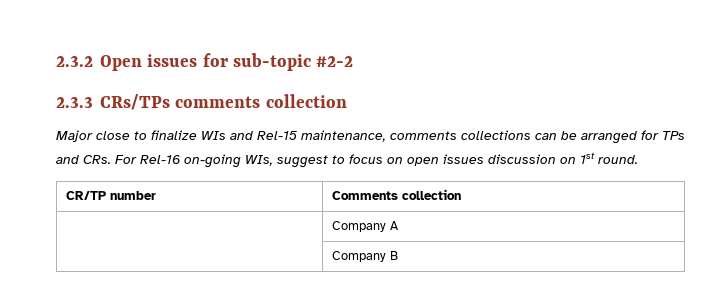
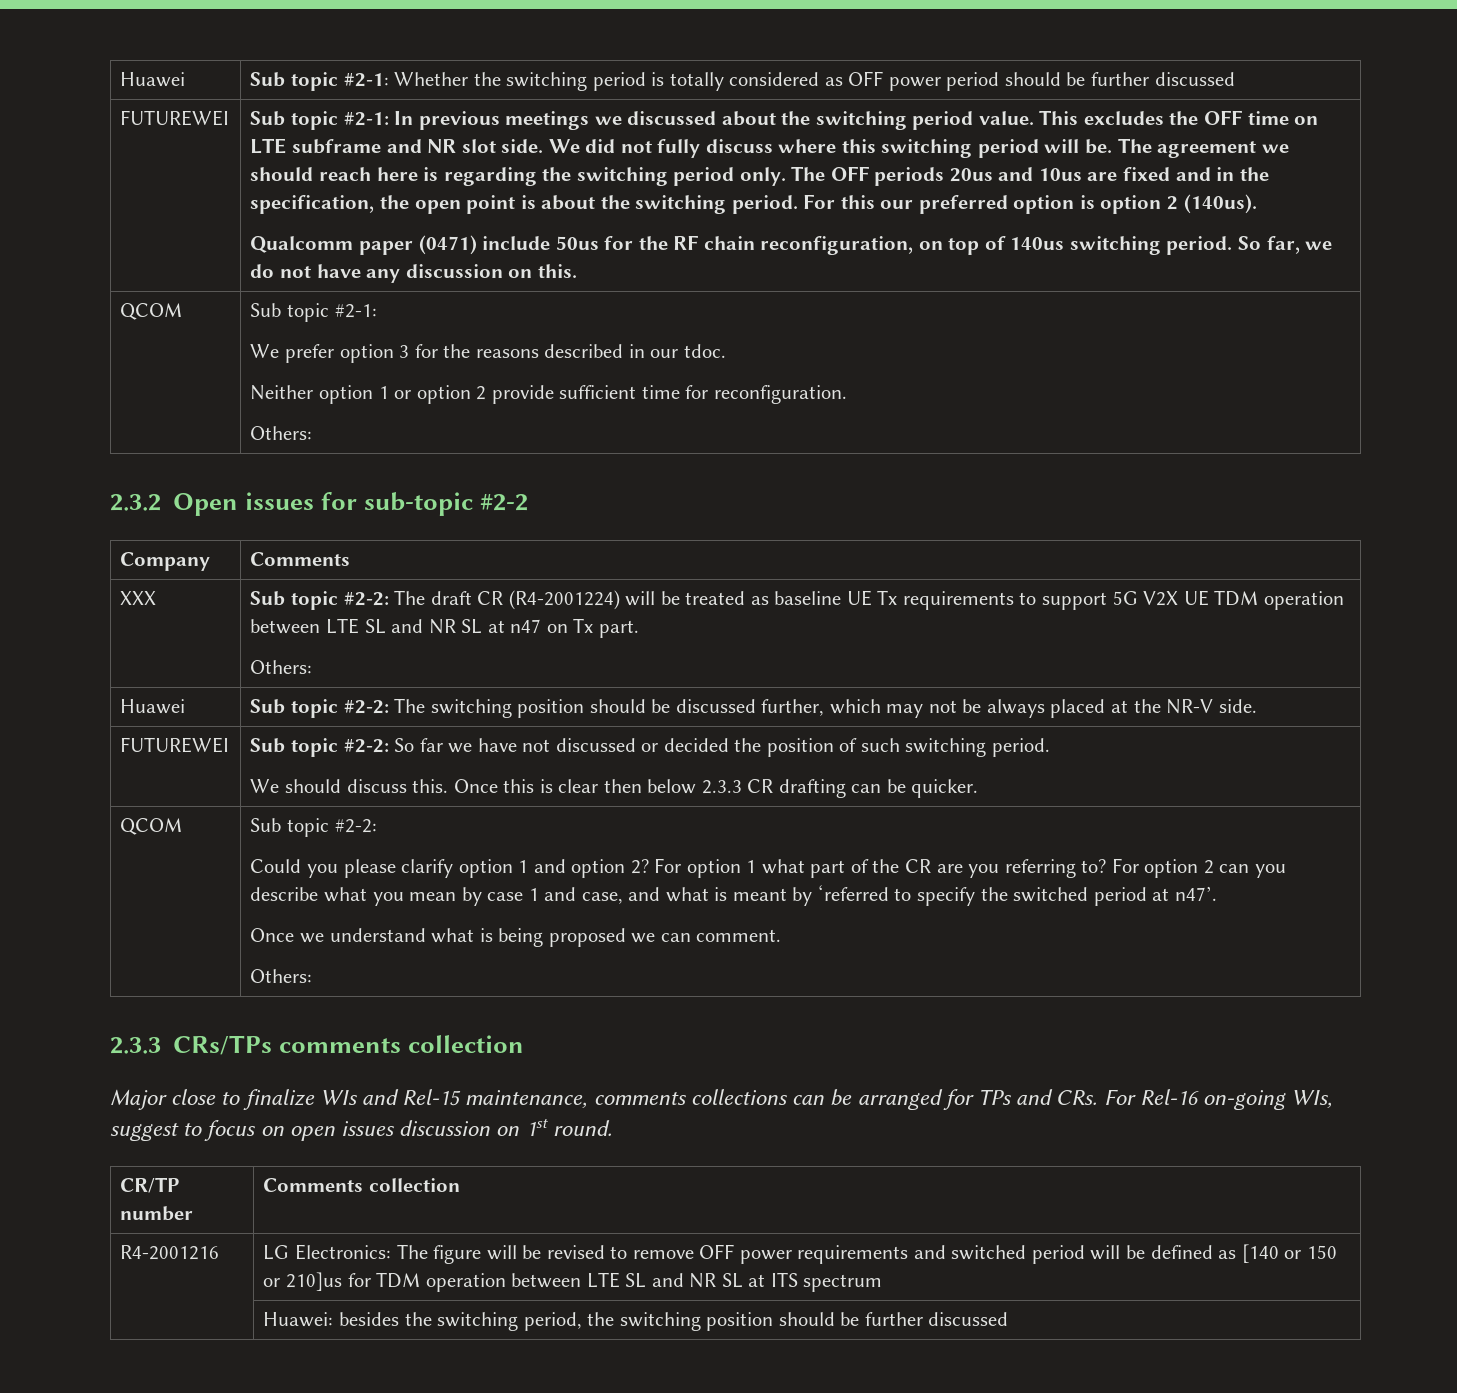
(56, 61) none -> [120,72,186,87] [250,71,1235,91] [120,110,230,126] [250,110,1319,130] [250,138,1289,158] [250,166,1269,186] [250,194,1257,214] [250,235,1333,255] [250,264,577,283] [120,303,183,320] [250,303,377,322] [250,344,726,363] [250,385,847,404] [250,426,313,440] Huawei | Sub topic #2-1: Whether the switching period is totally considered as OFF power period should be further discussed // FUTUREWEI | Sub topic #2-1: In previous meetings we discussed about the switching period value. This excludes the OFF time on LTE subframe and NR slot side. We did not fully discuss where this switching period will be. The agreement we should reach here is regarding the switching period only. The OFF periods 20us and 10us are fixed and in the specification, the open point is about the switching period. For this our preferred option is option 2 (140us). // Qualcomm paper (0471) include 50us for the RF chain reconfiguration, on top of 140us switching period. So far, we do not have any discussion on this. // QCOM | Sub topic #2-1: // We prefer option 3 for the reasons described in our tdoc. // Neither option 1 or option 2 provide sufficient time for reconfiguration. // Others: //
(354, 61) none -> [120,552,211,571] [250,552,351,566] [120,591,157,605] [250,590,1344,610] [250,618,639,638] [250,660,313,674] [120,699,186,714] [250,698,1257,718] [120,737,230,753] [250,738,1051,757] [250,779,979,798] [120,818,183,835] [250,818,377,837] [250,858,1286,878] [250,885,1217,906] [250,928,782,947] [250,969,313,983] // Company | Comments // XXX | Sub topic #2-2: The draft CR (R4-2001224) will be treated as baseline UE Tx requirements to support 5G V2X UE TDM operation between LTE SL and NR SL at n47 on Tx part. // Others: // Huawei | Sub topic #2-2: The switching position should be discussed further, which may not be always placed at the NR-V side. // FUTUREWEI | Sub topic #2-2: So far we have not discussed or decided the position of such switching period. // We should discuss this. Once this is clear then below 2.3.3 CR drafting can be quicker. // QCOM | Sub topic #2-2: // Could you please clarify option 1 and option 2? For option 1 what part of the CR are you referring to? For option 2 can you describe what you mean by case 1 and case, and what is meant by ‘referred to specify the switched period at n47’. // Once we understand what is being proposed we can comment. // Others:
[331,221,399,232] [331,251,398,262] | Company A // | Company B -> [120,1245,220,1260] [263,1244,1337,1264] [263,1272,883,1292] [263,1312,1009,1331] R4-2001216 | LG Electronics: The figure will be revised to remove OFF power requirements and switched period will be defined as [140 or 150 or 210]us for TDM operation between LTE SL and NR SL at ITS spectrum // | Huawei: besides the switching period, the switching position should be further discussed

